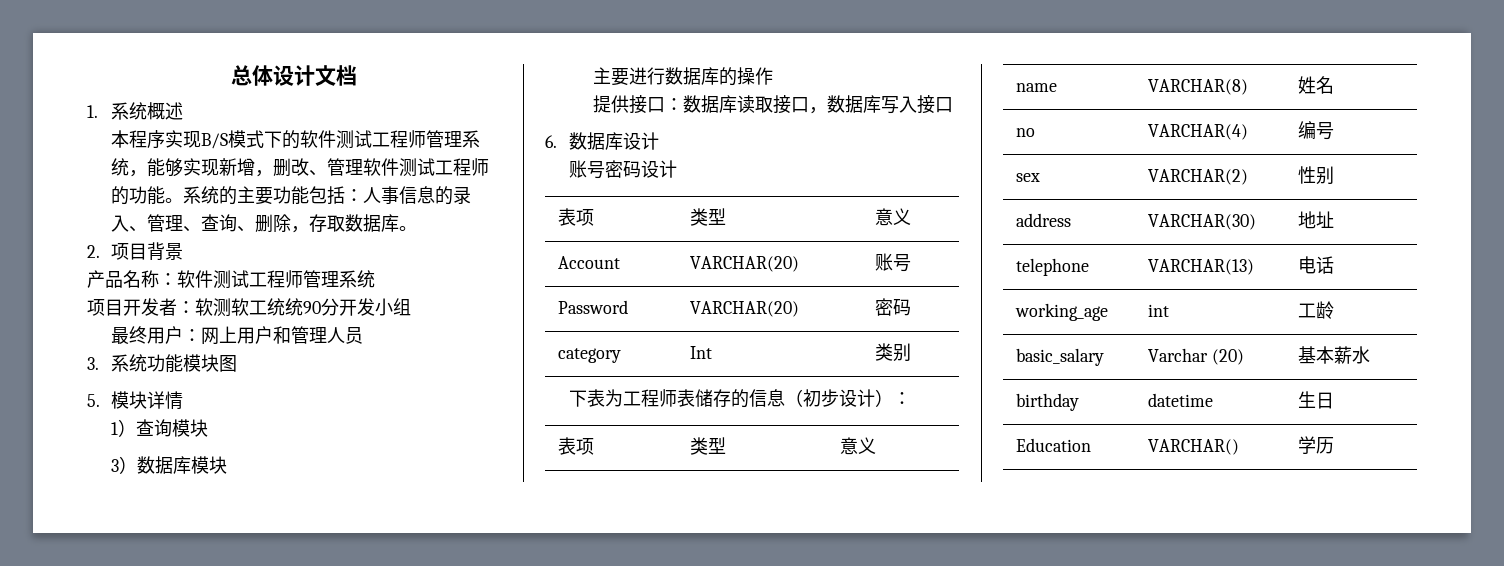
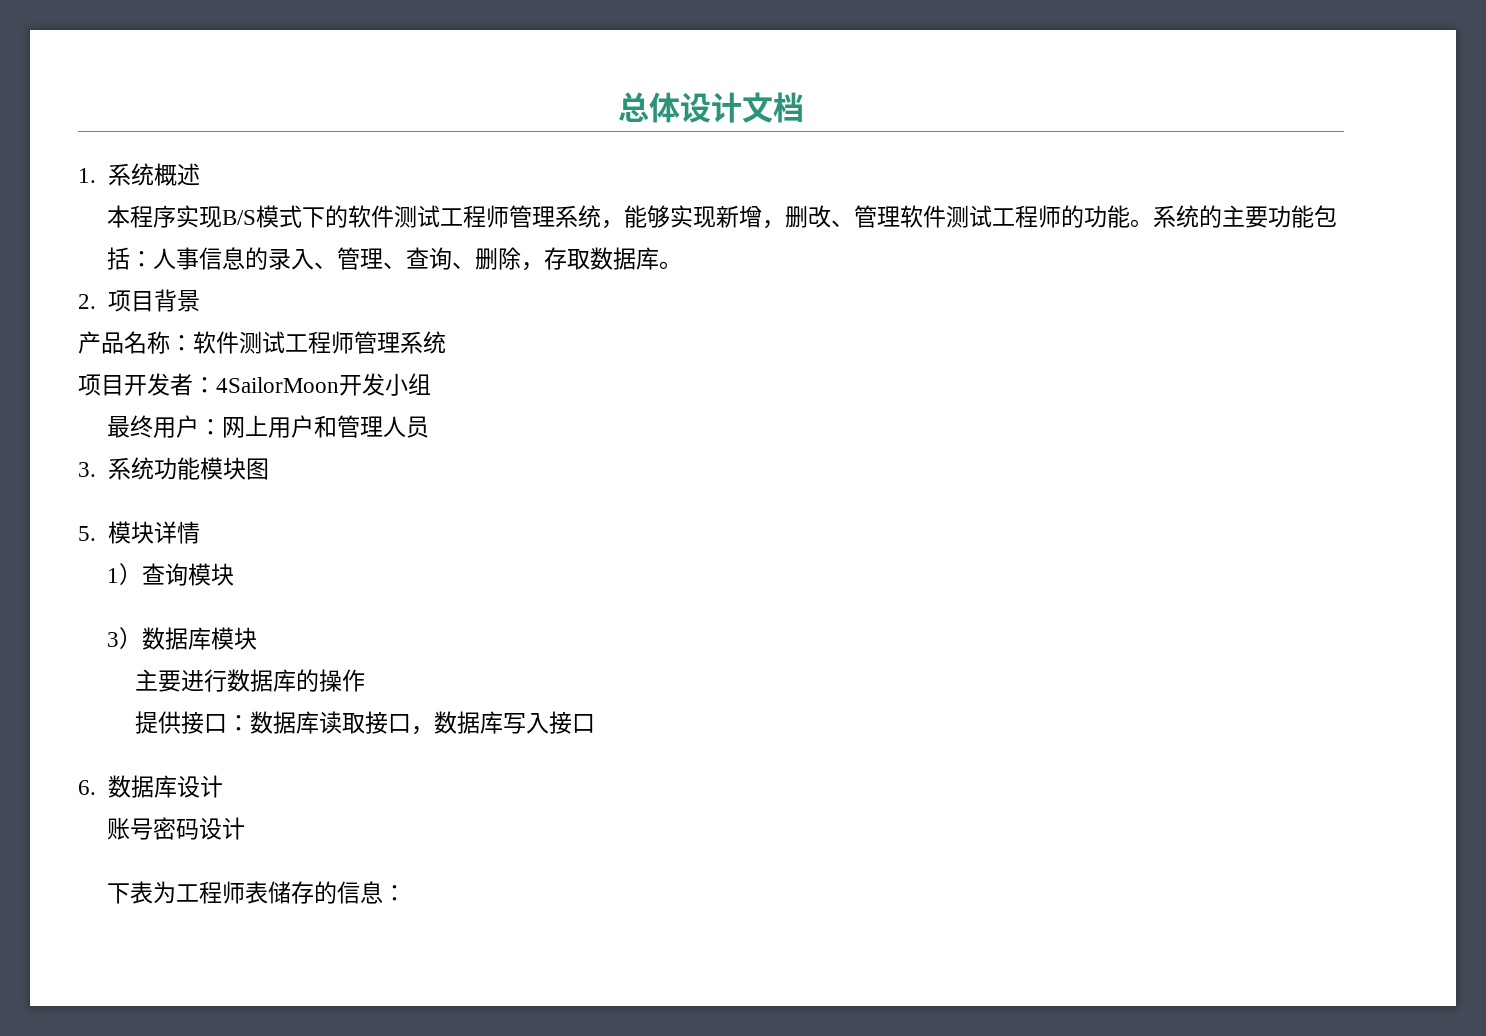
[195,298,339,317] 软测软工统统90分 -> [216,377,339,393] 4SailorMoon
[558,208,595,226] [690,208,727,226] [875,208,912,226] [558,256,621,269] [690,256,800,272] [875,253,912,272] [558,300,629,314] [690,301,800,317] [875,298,912,316] [558,348,622,363] [690,346,713,359] [875,343,912,362] // 表项 | 类型 | 意义 // Account | VARCHAR(20) | 账号 // Password | VARCHAR(20) | 密码 // category | Int | 类别 -> (245, 828) none
[784,389,911,407] [558,437,595,455] [690,437,727,455] [840,437,877,455] [1016,83,1058,92] [1148,79,1249,95] [1298,76,1335,94] [1016,128,1036,137] [1148,124,1249,140] [1298,121,1335,140] [1016,173,1041,182] [1148,169,1249,185] [1298,166,1335,185] [1016,213,1072,227] [1148,214,1257,230] [1298,211,1335,229] [1016,258,1090,276] [1148,259,1255,275] [1298,256,1335,274] [1015,303,1109,321] [1148,304,1170,317] [1298,301,1335,319] [1016,348,1105,366] [1148,348,1245,365] [1298,346,1371,364] [1016,393,1080,411] [1148,393,1214,407] [1298,391,1335,409] [1016,438,1092,452] [1148,439,1240,455] [1298,436,1335,454] （初步设计）： // 表项 | 类型 | 意义 // name | VARCHAR(8) | 姓名 // no | VARCHAR(4) | 编号 // sex | VARCHAR(2) | 性别 // address | VARCHAR(30) | 地址 // telephone | VARCHAR(13) | 电话 // working_age | int | 工龄 // basic_salary | Varchar (20) | 基本薪水 // birthday | datetime | 生日 // Education | VARCHAR() | 学历 -> [382,885,406,901] ：

